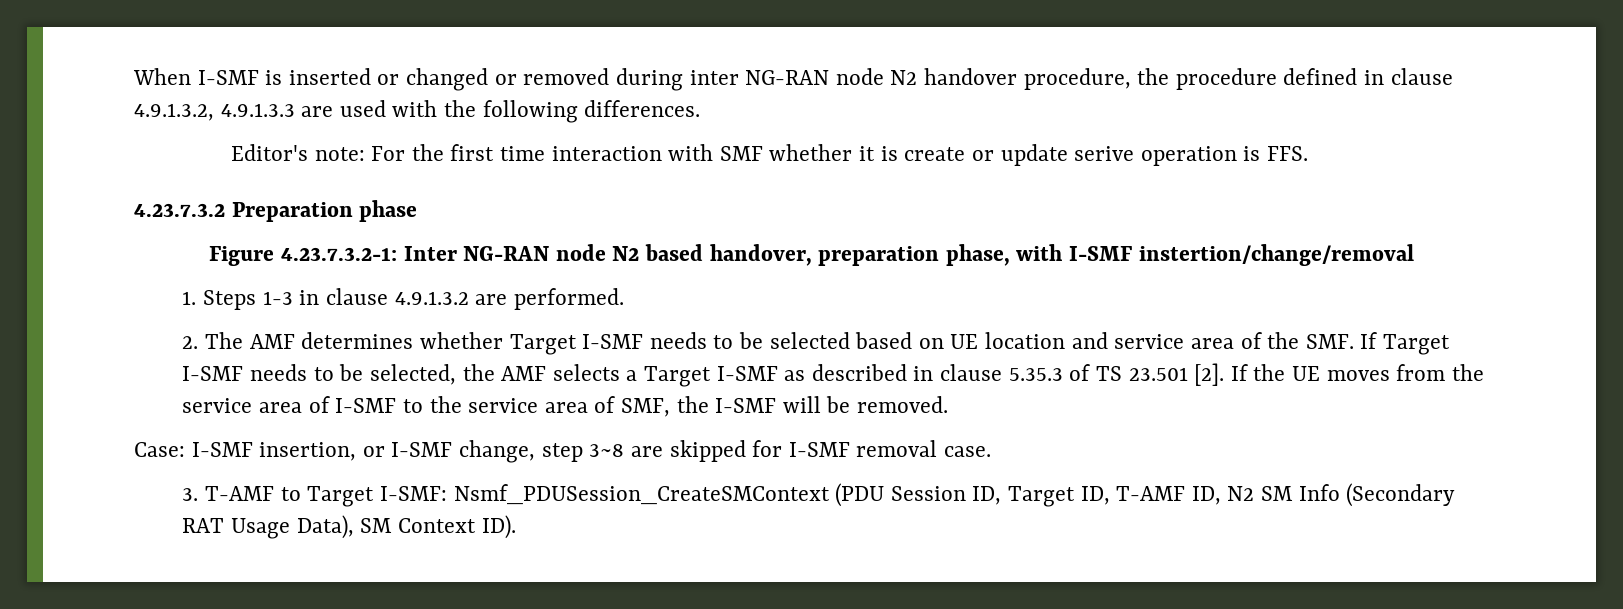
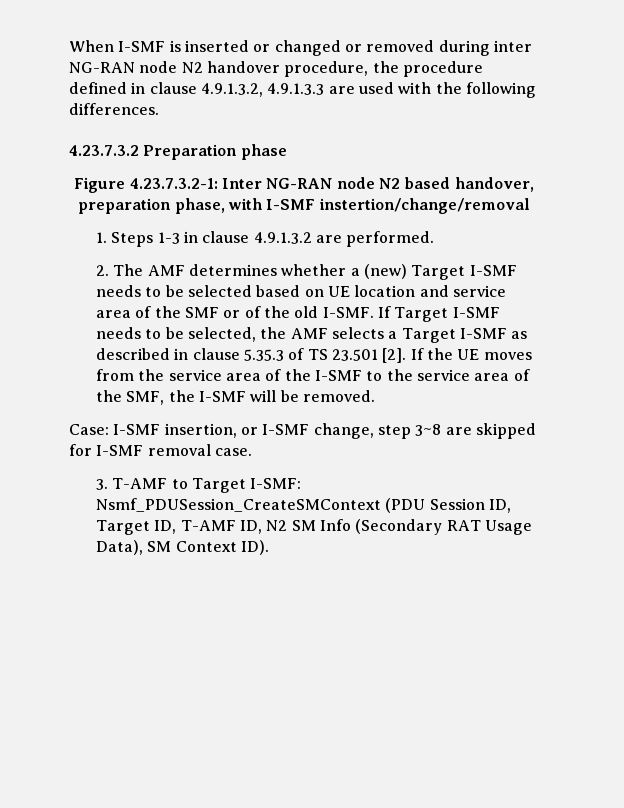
[230,144,1309,166] // Editor's note: For the first time interaction with SMF whether it is create or update serive operation is FFS. -> (159, 109) none
(503, 340) none -> [350,264,407,279] a (new)
[1305,334,1354,349] SMF. -> [184,306,374,318] SMF or of the old I-SMF.
(330, 404) none -> [284,369,311,381] the
(616, 404) none -> [96,390,123,402] the

